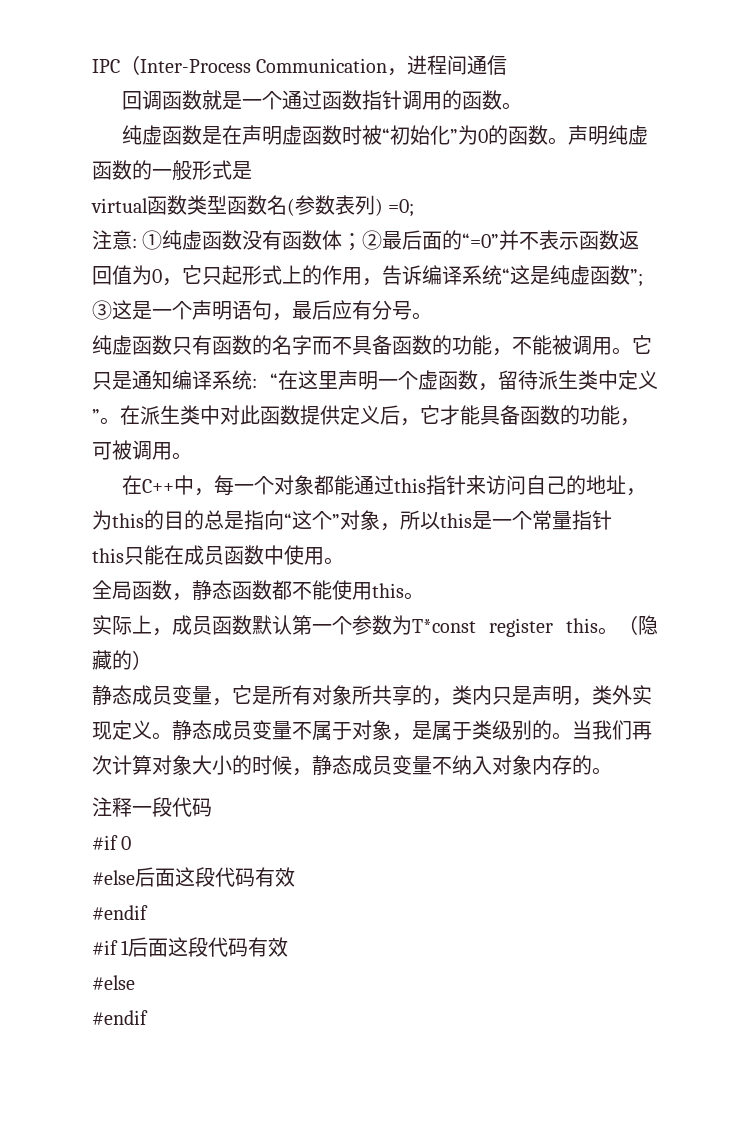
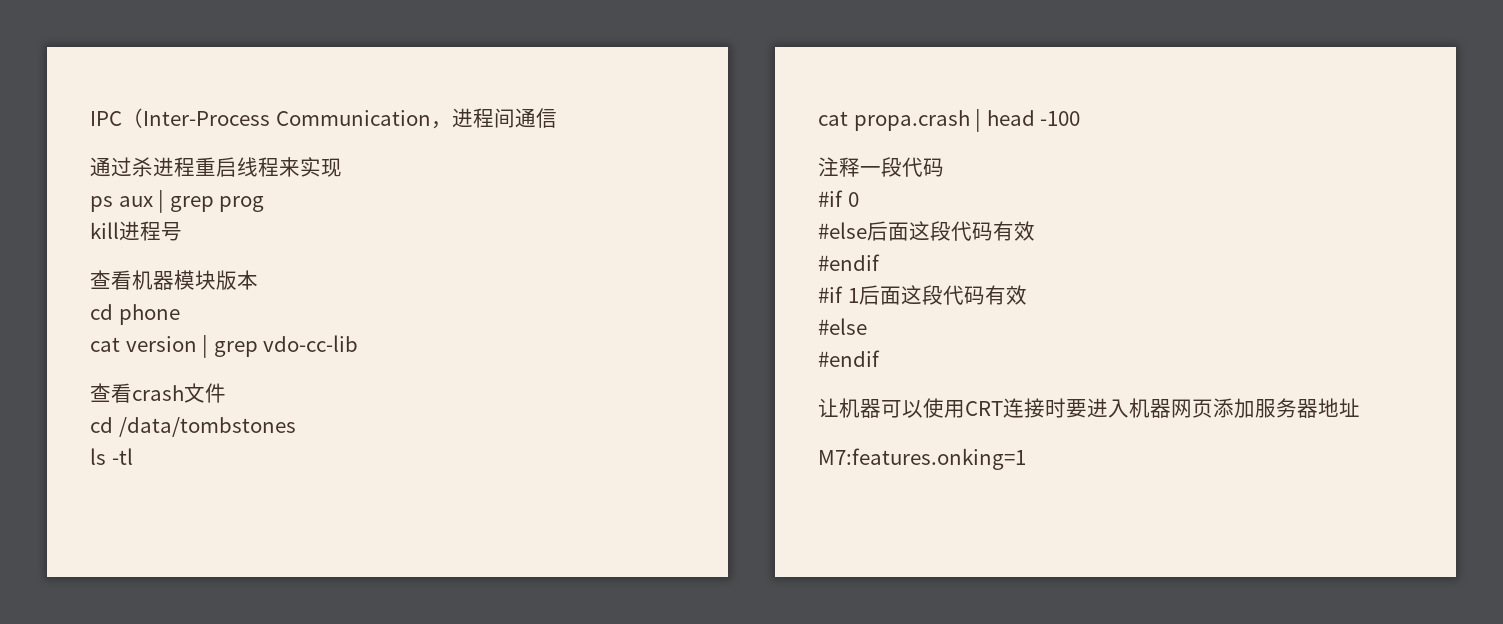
[121,90,522,110] [121,125,648,145] [92,160,252,180] [91,195,415,217] [92,230,640,251] [92,265,643,287] [92,300,432,321] [92,335,652,356] [92,370,658,391] [92,405,640,426] [92,440,192,460] [121,475,646,496] [92,510,612,531] [92,545,344,565] [92,580,424,601] [92,615,658,637] [92,650,152,670] [92,685,652,706] [92,720,652,741] [92,755,612,776] 回调函数就是一个通过函数指针调用的函数。 // 纯虚函数是在声明虚函数时被“初始化”为0的函数。声明纯虚函数的一般形式是 // virtual函数类型函数名(参数表列) =0; // 注意: ①纯虚函数没有函数体；②最后面的“=0”并不表示函数返回值为0，它只起形式上的作用，告诉编译系统“这是纯虚函数”; ③这是一个声明语句，最后应有分号。 // 纯虚函数只有函数的名字而不具备函数的功能，不能被调用。它只是通知编译系统: “在这里声明一个虚函数，留待派生类中定义”。在派生类中对此函数提供定义后，它才能具备函数的功能，可被调用。 // 在C++中，每一个对象都能通过this指针来访问自己的地址，为this的目的总是指向“这个”对象，所以this是一个常量指针 // this只能在成员函数中使用。 // 全局函数，静态函数都不能使用this。 // 实际上，成员函数默认第一个参数为T*const register this。（隐藏的） // 静态成员变量，它是所有对象所共享的，类内只是声明，类外实现定义。静态成员变量不属于对象，是属于类级别的。当我们再次计算对象大小的时候，静态成员变量不纳入对象内存的。 -> [90,157,342,177] [90,190,265,213] [90,221,182,241] [90,270,258,290] [90,304,180,325] [90,335,359,358] [90,383,226,403] [90,417,296,437] [90,448,133,465] [818,109,1081,132] 通过杀进程重启线程来实现 // ps aux | grep prog // kill进程号 // 查看机器模块版本 // cd phone // cat version | grep vdo-cc-lib // 查看crash文件 // cd /data/tombstones // ls -tl // cat propa.crash | head -100
(148, 1017) none -> [818,398,1360,418] [818,448,1026,470] // 让机器可以使用CRT连接时要进入机器网页添加服务器地址 // M7:features.onking=1

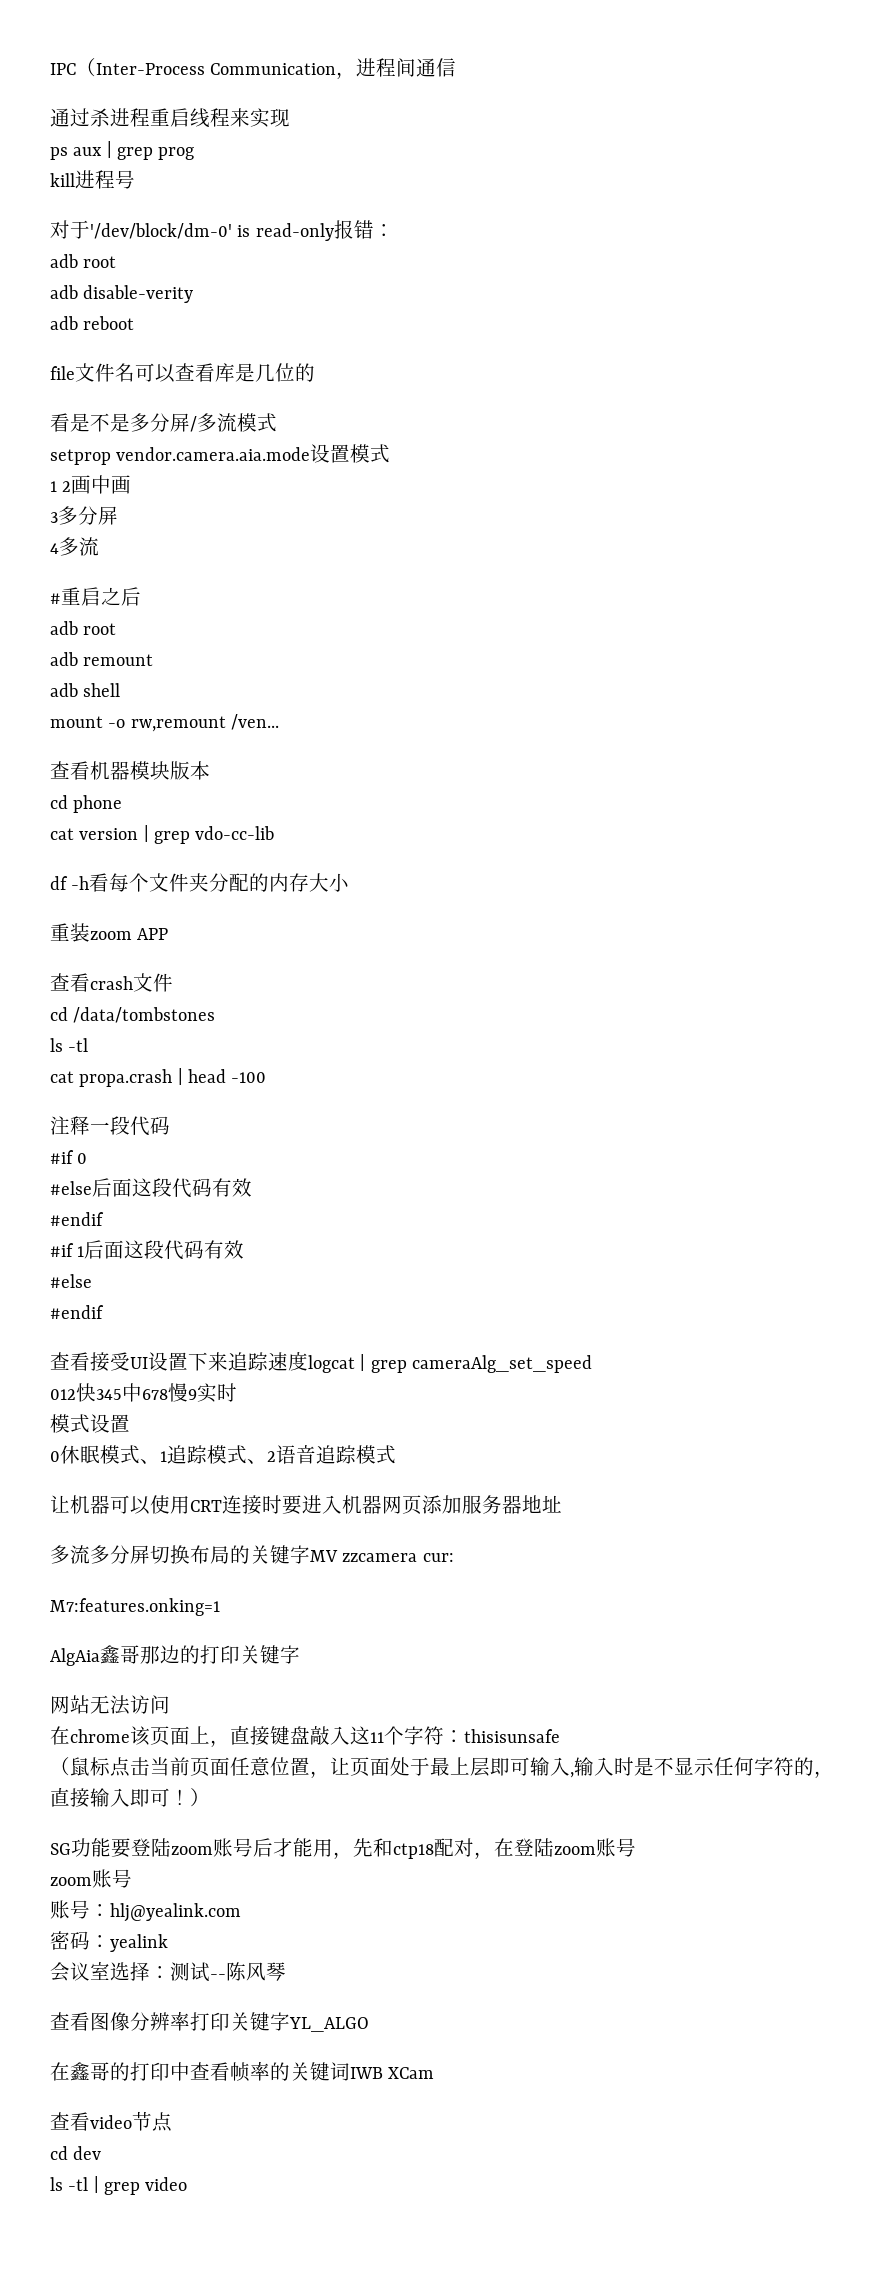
(182, 231) none -> [50,220,394,241] [50,254,117,268] [50,285,194,303] [50,316,135,330] [50,363,315,383] [50,413,277,432] [50,444,391,465] [50,475,132,494] [50,506,118,525] [50,537,99,556] [50,587,141,606] [50,621,117,635] [50,652,154,666] [50,683,121,697] [50,714,279,732] // 对于'/dev/block/dm-0' is read-only报错： // adb root // adb disable-verity // adb reboot // file文件名可以查看库是几位的 // 看是不是多分屏/多流模式 // setprop vendor.camera.aia.mode设置模式 // 1 2画中画 // 3多分屏 // 4多流 // #重启之后 // adb root // adb remount // adb shell // mount -o rw,remount /ven...
(359, 343) none -> [50,873,350,892] [50,923,169,942] // df -h看每个文件夹分配的内存大小 // 重装zoom APP
(880, 358) none -> [50,1352,592,1373] [50,1383,237,1403] [50,1414,130,1433] [50,1445,396,1464] // 查看接受UI设置下来追踪速度logcat | grep cameraAlg_set_speed // 012快345中678慢9实时 // 模式设置 // 0休眠模式、1追踪模式、2语音追踪模式
[818,448,1026,470] M7:features.onking=1 -> [50,1545,454,1564] [50,1598,220,1616] [50,1645,300,1666] [50,1695,170,1715] [50,1725,560,1747] [50,1757,834,1778] [50,1787,210,1808] [50,1838,636,1859] [50,1869,132,1888] [50,1900,241,1922] [50,1931,168,1952] [50,1962,286,1982] [50,2012,369,2032] [50,2062,435,2082] [50,2111,172,2132] [50,2146,102,2160] [50,2176,188,2195] 多流多分屏切换布局的关键字MV zzcamera cur: // M7:features.onking=1 // AlgAia鑫哥那边的打印关键字 // 网站无法访问 // 在chrome该页面上，直接键盘敲入这11个字符：thisisunsafe // （鼠标点击当前页面任意位置，让页面处于最上层即可输入,输入时是不显示任何字符的，直接输入即可！） // SG功能要登陆zoom账号后才能用，先和ctp18配对，在登陆zoom账号 // zoom账号 // 账号：hlj@yealink.com // 密码：yealink // 会议室选择：测试--陈风琴 // 查看图像分辨率打印关键字YL_ALGO // 在鑫哥的打印中查看帧率的关键词IWB XCam // 查看video节点 // cd dev // ls -tl | grep video

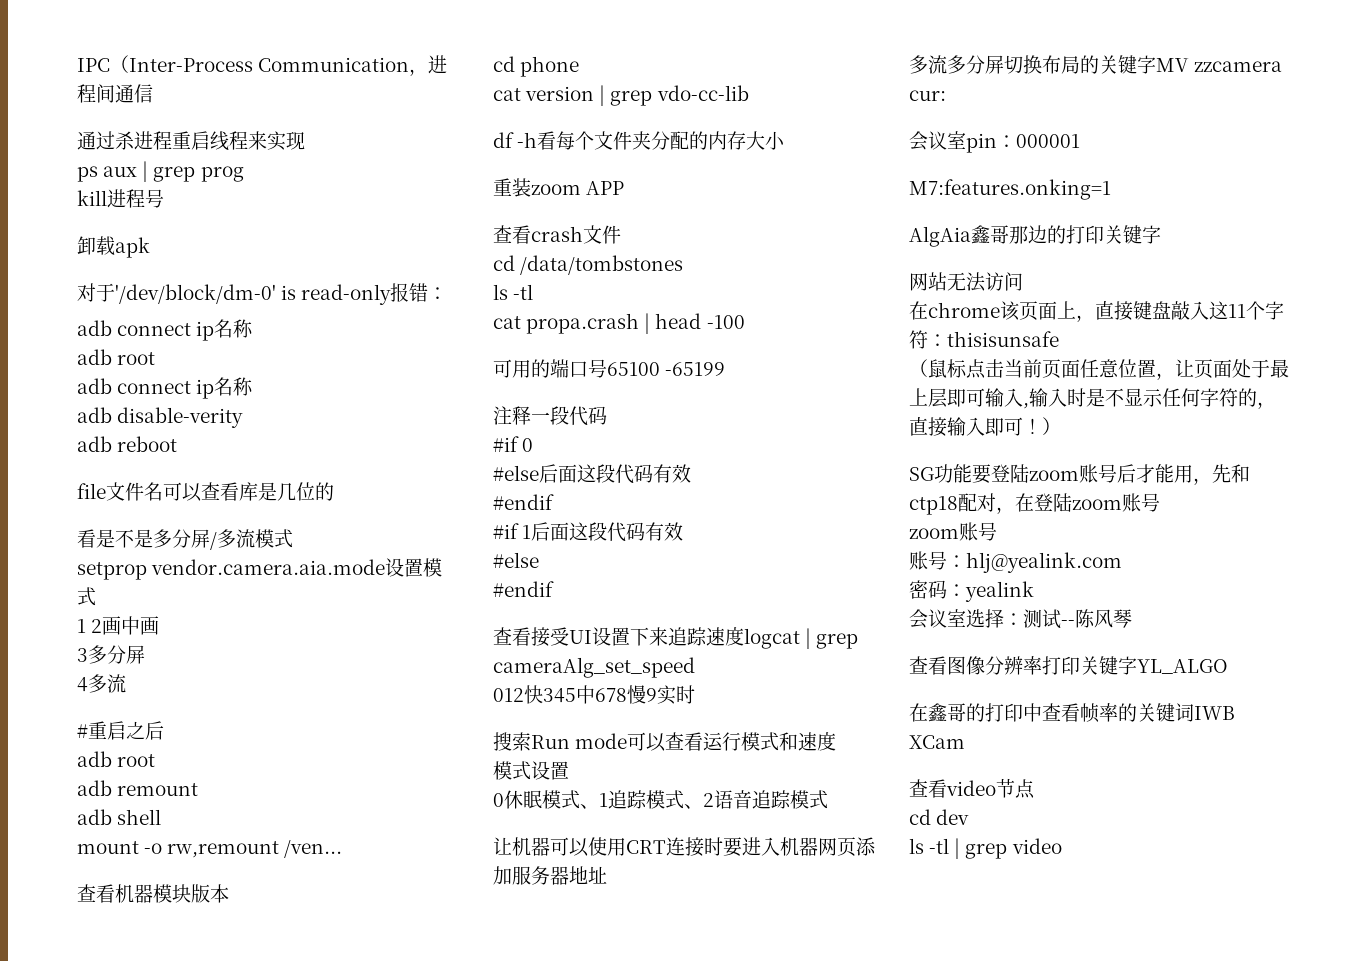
(135, 179) none -> [77,236,150,258] // 卸载apk
[83,256,117,268] root -> [117,319,254,341] [77,349,156,365] [77,377,254,399] connect ip名称 // adb root // adb connect ip名称
(267, 1077) none -> [493,359,726,378] // 可用的端口号65100 -65199
(237, 1392) none -> [493,732,837,752] // 搜索Run mode可以查看运行模式和速度
(454, 1557) none -> [909,131,1080,153] // 会议室pin：000001

